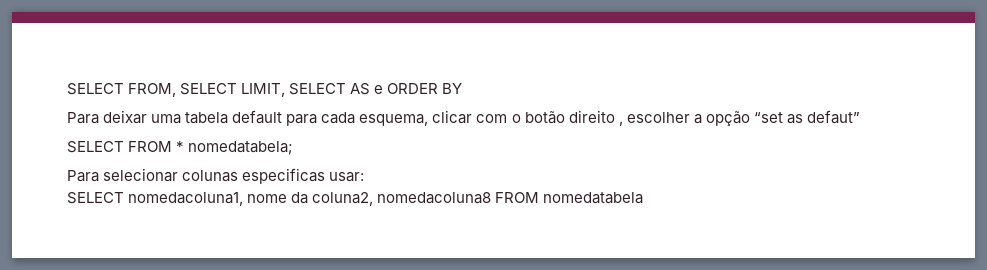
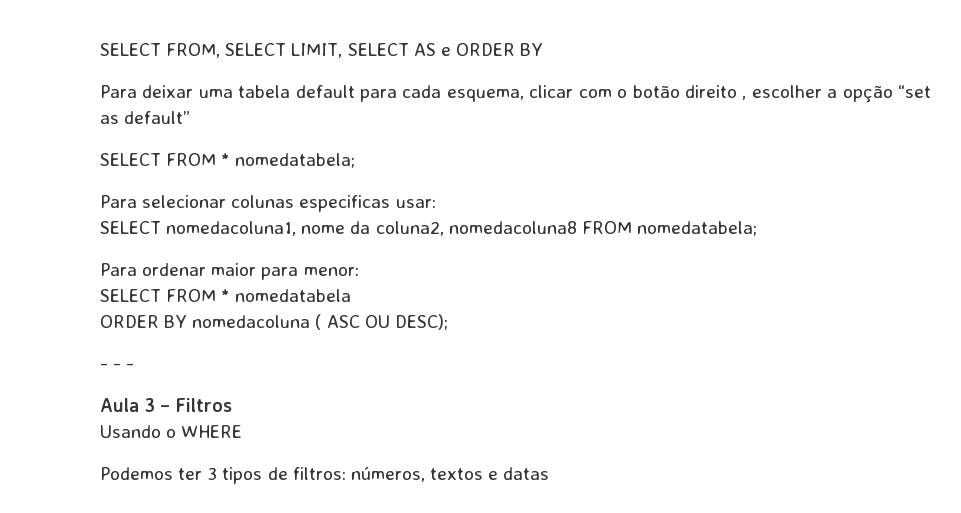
[806,110,860,124] defaut” -> [124,111,191,124] default”
[543,192,644,204] nomedatabela -> [636,221,757,236] [100,263,359,280] [100,289,352,302] [100,314,448,330] [100,363,135,370] [100,398,233,412] [100,425,243,438] [100,467,550,484] nomedatabela; // Para ordenar maior para menor: // SELECT FROM * nomedatabela // ORDER BY nomedacoluna ( ASC OU DESC); // - - - // Aula 3 – Filtros // Usando o WHERE // Podemos ter 3 tipos de filtros: números, textos e datas

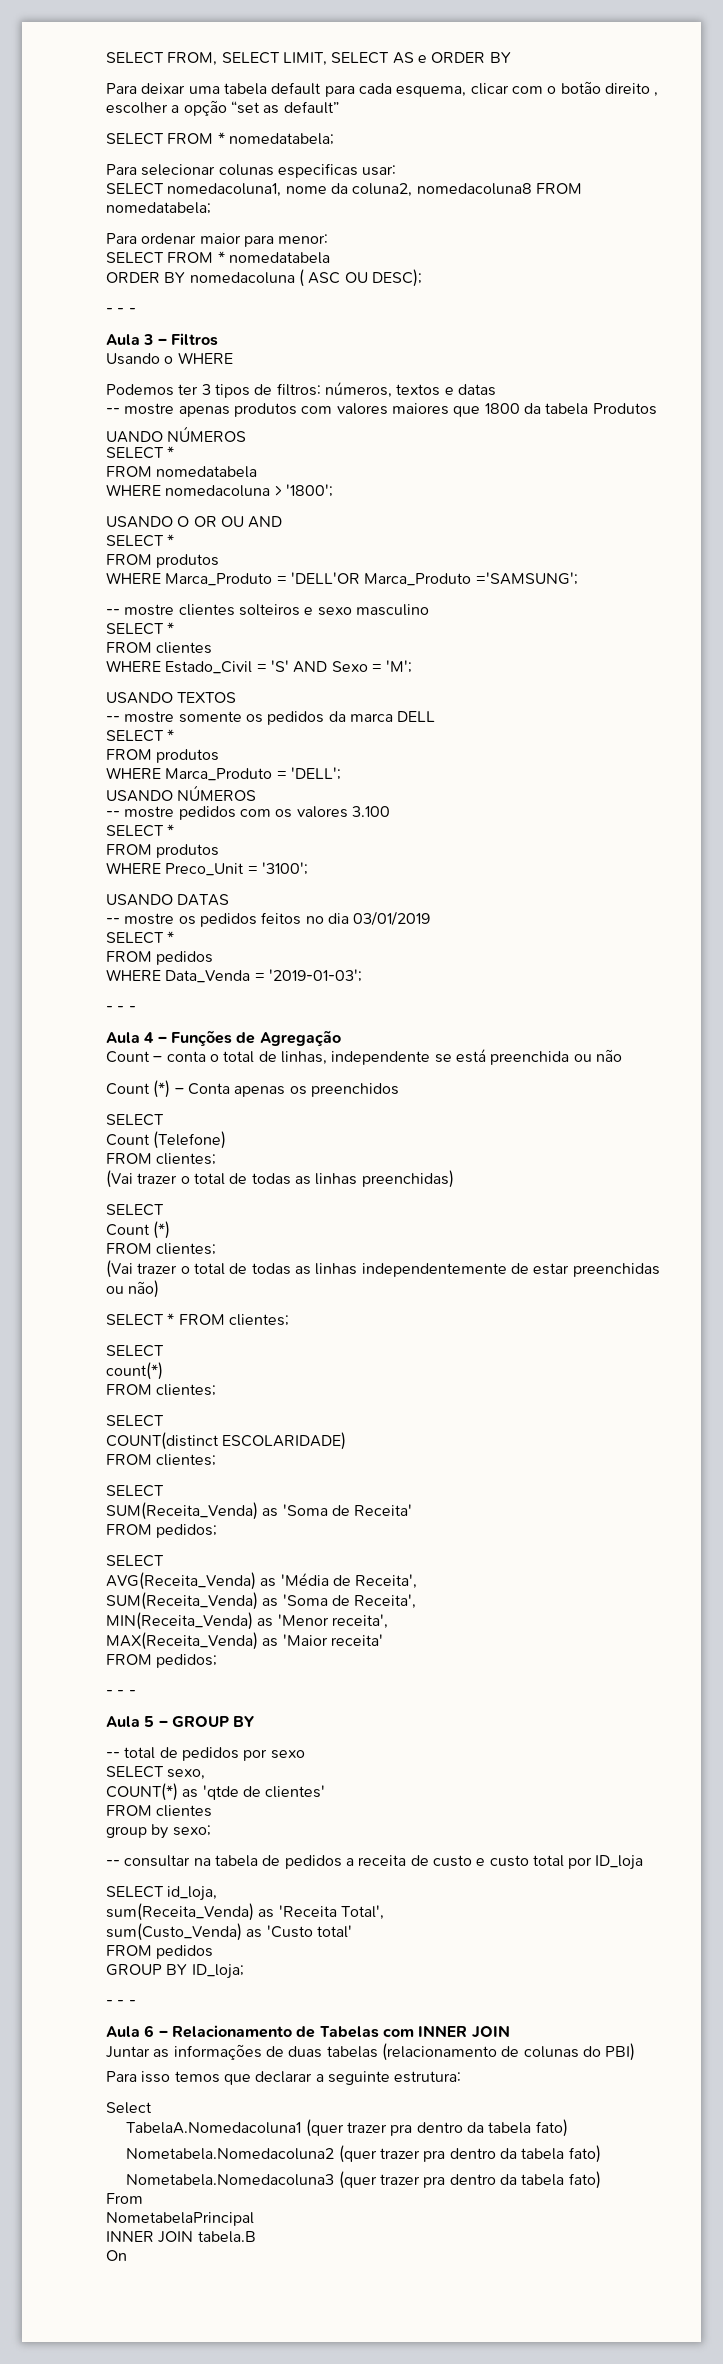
(550, 473) none -> [106,403,657,417] [106,426,247,443] [106,446,175,459] [106,466,258,478] [106,484,333,497] [106,516,283,528] [106,534,175,547] [106,554,220,568] [106,572,578,586] [106,604,429,616] [106,622,175,635] [106,642,213,654] [106,660,413,674] [106,692,237,704] [106,711,436,725] [106,729,175,742] [106,749,220,763] [106,767,341,781] [106,785,257,802] [106,806,390,820] [106,824,175,837] [106,844,220,858] [106,862,308,876] [106,894,230,906] [106,911,431,927] [106,931,175,944] [106,951,214,965] [106,969,362,983] [106,1006,136,1012] [106,1030,341,1046] [106,1049,622,1065] [106,1080,399,1098] [106,1114,164,1126] [106,1131,227,1149] [106,1153,217,1165] [106,1170,454,1188] [106,1204,164,1216] [106,1221,171,1239] [106,1243,217,1255] [106,1260,660,1278] [106,1280,160,1298] [106,1313,289,1326] [106,1345,164,1357] [106,1362,163,1380] [106,1384,217,1396] [106,1415,164,1427] [106,1432,347,1450] [106,1454,217,1466] [106,1485,164,1497] [106,1502,413,1520] [106,1524,218,1538] [106,1555,164,1567] [106,1572,418,1590] [106,1592,417,1610] [106,1612,388,1630] [106,1632,383,1650] [106,1654,218,1668] [106,1690,136,1696] [106,1716,255,1727] [106,1747,305,1761] [106,1766,206,1780] [106,1783,326,1801] [106,1805,213,1817] [106,1824,211,1839] [106,1855,644,1870] [106,1886,218,1901] [106,1903,384,1921] [106,1923,352,1941] [106,1945,214,1959] [106,1964,244,1979] [106,2000,136,2006] [106,2025,510,2038] [106,2043,636,2061] [106,2071,462,2085] [106,2102,152,2114] [126,2119,568,2137] [126,2145,601,2163] [126,2171,601,2189] [106,2193,143,2204] [106,2212,254,2226] [106,2231,256,2243] [106,2250,127,2261] // -- mostre apenas produtos com valores maiores que 1800 da tabela Produtos // UANDO NÚMEROS // SELECT * // FROM nomedatabela // WHERE nomedacoluna > '1800'; // USANDO O OR OU AND // SELECT * // FROM produtos // WHERE Marca_Produto = 'DELL'OR Marca_Produto ='SAMSUNG'; // -- mostre clientes solteiros e sexo masculino // SELECT * // FROM clientes // WHERE Estado_Civil = 'S' AND Sexo = 'M'; // USANDO TEXTOS // -- mostre somente os pedidos da marca DELL // SELECT * // FROM produtos // WHERE Marca_Produto = 'DELL'; // USANDO NÚMEROS // -- mostre pedidos com os valores 3.100 // SELECT * // FROM produtos // WHERE Preco_Unit = '3100'; // USANDO DATAS // -- mostre os pedidos feitos no dia 03/01/2019 // SELECT * // FROM pedidos // WHERE Data_Venda = '2019-01-03'; // - - - // Aula 4 – Funções de Agregação // Count – conta o total de linhas, independente se está preenchida ou não // Count (*) – Conta apenas os preenchidos // SELECT // Count (Telefone) // FROM clientes; // (Vai trazer o total de todas as linhas preenchidas) // SELECT // Count (*) // FROM clientes; // (Vai trazer o total de todas as linhas independentemente de estar preenchidas ou não) // SELECT * FROM clientes; // SELECT // count(*) // FROM clientes; // SELECT // COUNT(distinct ESCOLARIDADE) // FROM clientes; // SELECT // SUM(Receita_Venda) as 'Soma de Receita' // FROM pedidos; // SELECT // AVG(Receita_Venda) as 'Média de Receita', // SUM(Receita_Venda) as 'Soma de Receita', // MIN(Receita_Venda) as 'Menor receita', // MAX(Receita_Venda) as 'Maior receita' // FROM pedidos; // - - - // Aula 5 – GROUP BY // -- total de pedidos por sexo // SELECT sexo, // COUNT(*) as 'qtde de clientes' // FROM clientes // group by sexo; // -- consultar na tabela de pedidos a receita de custo e custo total por ID_loja // SELECT id_loja, // sum(Receita_Venda) as 'Receita Total', // sum(Custo_Venda) as 'Custo total' // FROM pedidos // GROUP BY ID_loja; // - - - // Aula 6 – Relacionamento de Tabelas com INNER JOIN // Juntar as informações de duas tabelas (relacionamento de colunas do PBI) // Para isso temos que declarar a seguinte estrutura: // Select // TabelaA.Nomedacoluna1 (quer trazer pra dentro da tabela fato) // Nometabela.Nomedacoluna2 (quer trazer pra dentro da tabela fato) // Nometabela.Nomedacoluna3 (quer trazer pra dentro da tabela fato) // From // NometabelaPrincipal // INNER JOIN tabela.B // On

